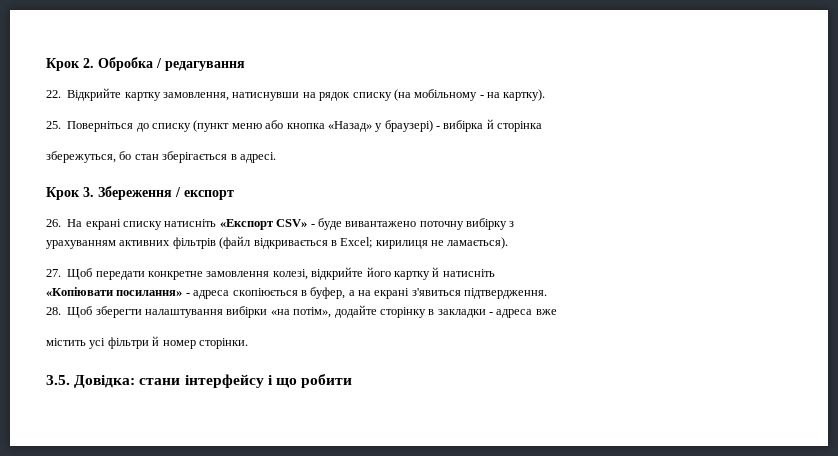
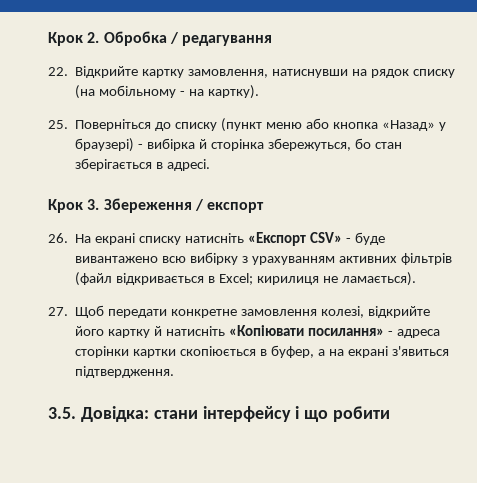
(543, 126) // -> (264, 145) none
[419,221,464,230] поточну -> [162,256,187,263] всю
(515, 224) // -> (248, 259) none
(495, 273) // -> (225, 331) none
(230, 294) none -> [75,346,177,358] сторінки картки
[46,305,557,318] [46,336,248,349] // 28. Щоб зберегти налаштування вибірки «на потім», додайте сторінку в закладки - адреса вже // містить усі фільтри й номер сторінки. -> (175, 372) none

